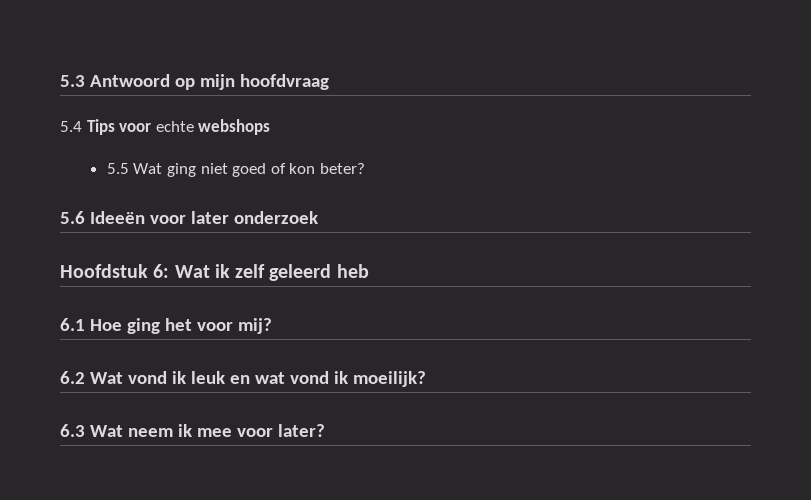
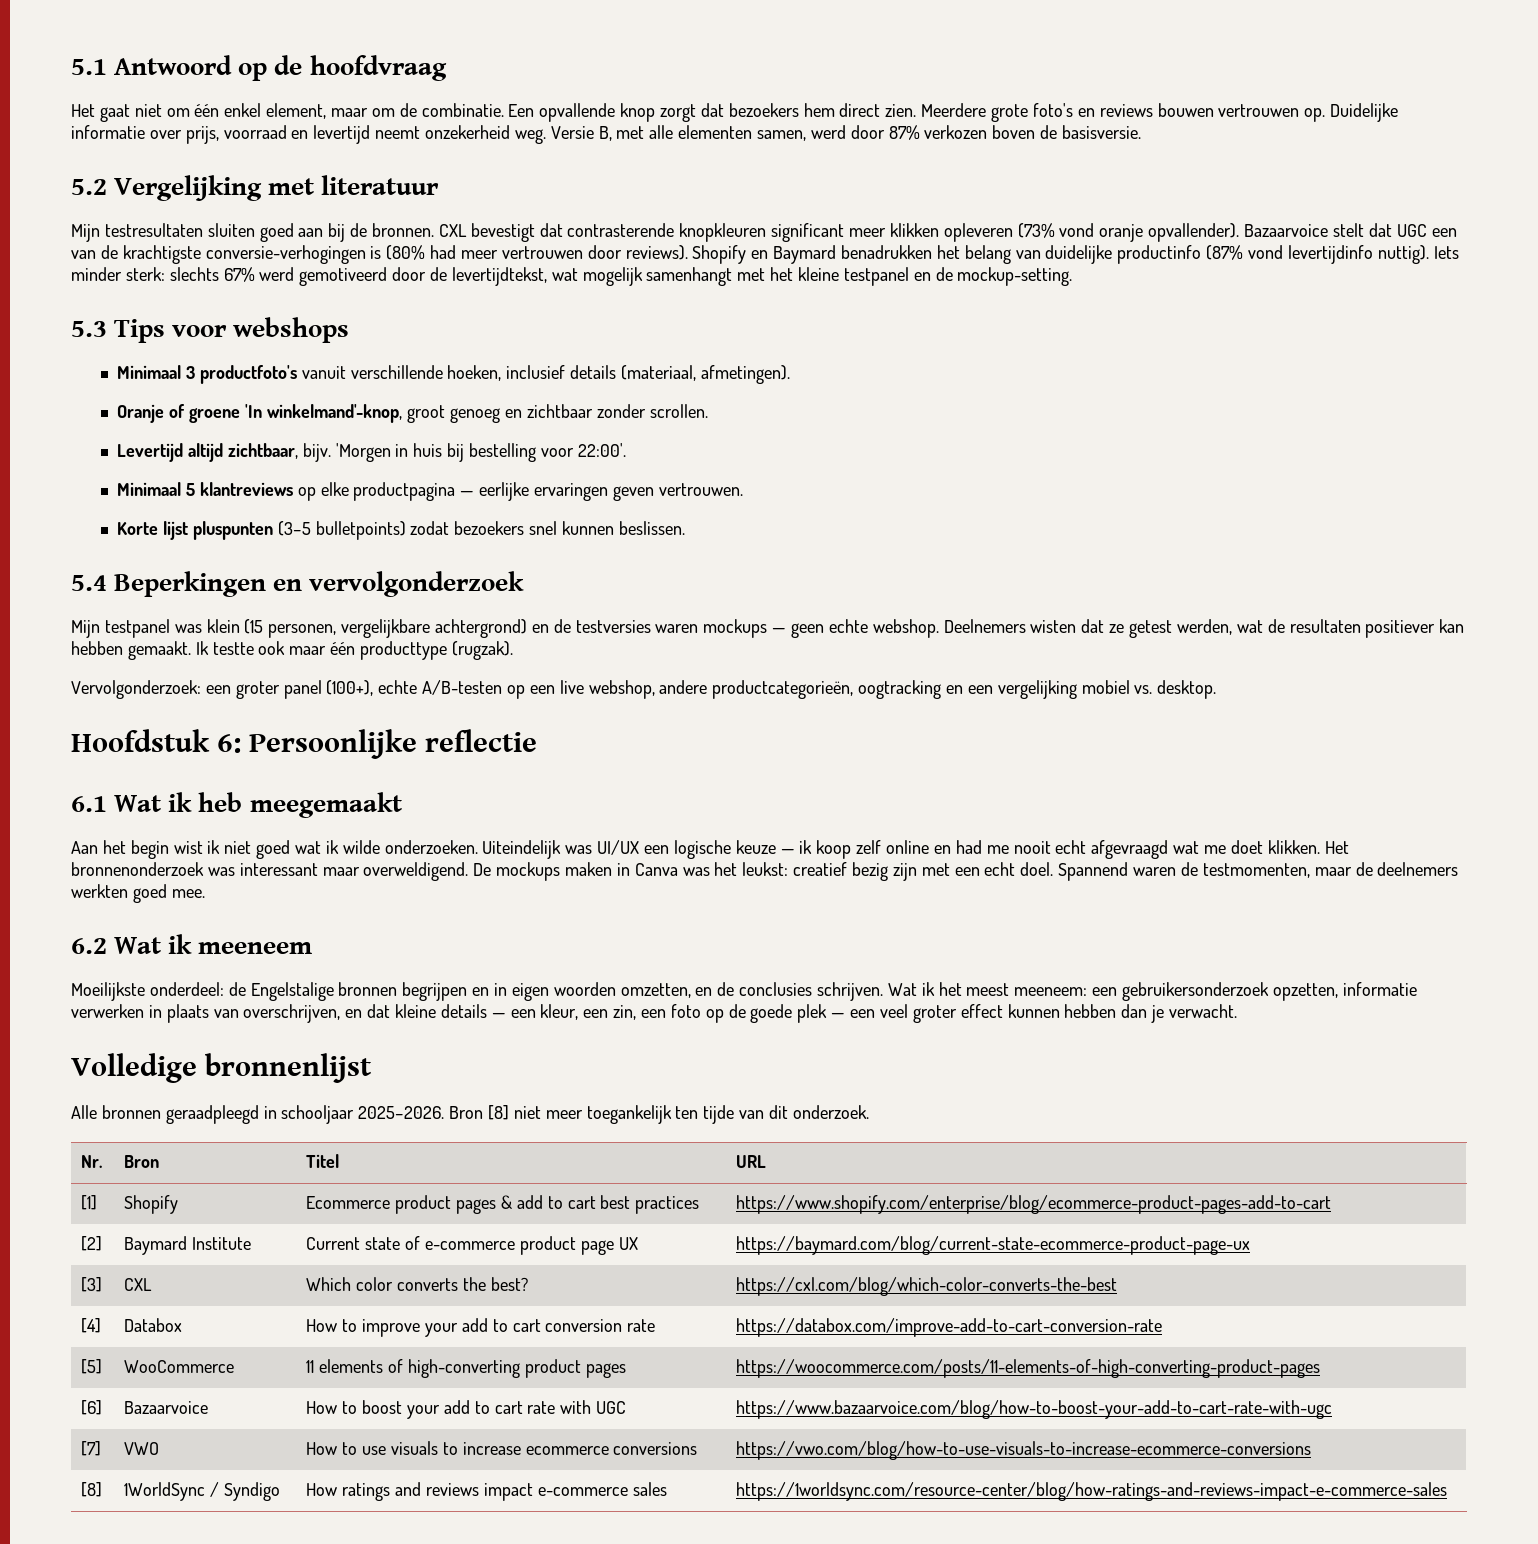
[60,75,85,87] 5.3 -> [71,59,107,75] 5.1
[199,74,235,90] mijn -> [274,55,303,75] de
[60,121,82,132] 5.4 -> [71,103,1399,122] [71,125,1142,144] [71,175,440,201] [71,223,1457,242] [71,245,1459,264] [71,267,1073,286] [71,321,107,337] Het gaat niet om één enkel element, maar om de combinatie. Een opvallende knop zorgt dat bezoekers hem direct zien. Meerdere grote foto's en reviews bouwen vertrouwen op. Duidelijke informatie over prijs, voorraad en levertijd neemt onzekerheid weg. Versie B, met alle elementen samen, werd door 87% verkozen boven de basisversie. // 5.2 Vergelijking met literatuur // Mijn testresultaten sluiten goed aan bij de bronnen. CXL bevestigt dat contrasterende knopkleuren significant meer klikken opleveren (73% vond oranje opvallender). Bazaarvoice stelt dat UGC een van de krachtigste conversie-verhogingen is (80% had meer vertrouwen door reviews). Shopify en Baymard benadrukken het belang van duidelijke productinfo (87% vond levertijdinfo nuttig). Iets minder sterk: slechts 67% werd gemotiveerd door de levertijdtekst, wat mogelijk samenhangt met het kleine testpanel en de mockup-setting. // 5.3
[155,121,194,132] echte -> (228, 331) none
[106,163,365,177] [60,211,318,224] [60,264,369,281] [60,318,272,334] [60,371,426,387] [60,424,325,437] 5.5 Wat ging niet goed of kon beter? // 5.6 Ideeën voor later onderzoek // Hoofdstuk 6: Wat ik zelf geleerd heb // 6.1 Hoe ging het voor mij? // 6.2 Wat vond ik leuk en wat vond ik moeilijk? // 6.3 Wat neem ik mee voor later? -> [117,365,790,384] [117,404,708,423] [117,443,626,462] [117,482,743,501] [117,521,685,540] [71,571,525,597] [71,619,1465,638] [71,641,513,660] [71,680,1217,699] [71,729,538,759] [71,792,402,818] [71,840,1349,859] [71,862,1459,881] [71,884,205,903] [71,934,313,954] [71,982,1417,1001] [71,1004,1237,1023] [71,1053,373,1083] [71,1105,869,1124] [81,1155,103,1168] [124,1155,160,1168] [306,1154,340,1168] [736,1155,767,1168] [81,1195,98,1210] [124,1195,179,1214] [306,1195,700,1214] [736,1195,1332,1214] [81,1236,103,1251] [124,1236,252,1255] [306,1236,638,1255] [736,1236,1251,1255] [81,1277,103,1292] [124,1278,153,1291] [306,1277,528,1291] [736,1277,1118,1296] [81,1318,102,1333] [124,1318,183,1332] [306,1318,656,1337] [736,1318,1163,1337] [81,1359,103,1374] [124,1360,235,1373] [306,1359,626,1378] [736,1359,1321,1378] [81,1400,103,1415] [124,1401,209,1414] [306,1400,627,1419] [736,1400,1333,1419] [81,1441,102,1456] [124,1442,160,1455] [306,1441,698,1455] [736,1441,1312,1460] [81,1482,103,1497] [124,1482,281,1501] [306,1482,667,1501] [736,1482,1448,1501] Minimaal 3 productfoto's vanuit verschillende hoeken, inclusief details (materiaal, afmetingen). // Oranje of groene 'In winkelmand'-knop, groot genoeg en zichtbaar zonder scrollen. // Levertijd altijd zichtbaar, bijv. 'Morgen in huis bij bestelling voor 22:00'. // Minimaal 5 klantreviews op elke productpagina — eerlijke ervaringen geven vertrouwen. // Korte lijst pluspunten (3–5 bulletpoints) zodat bezoekers snel kunnen beslissen. // 5.4 Beperkingen en vervolgonderzoek // Mijn testpanel was klein (15 personen, vergelijkbare achtergrond) en de testversies waren mockups — geen echte webshop. Deelnemers wisten dat ze getest werden, wat de resultaten positiever kan hebben gemaakt. Ik testte ook maar één producttype (rugzak). // Vervolgonderzoek: een groter panel (100+), echte A/B-testen op een live webshop, andere productcategorieën, oogtracking en een vergelijking mobiel vs. desktop. // Hoofdstuk 6: Persoonlijke reflectie // 6.1 Wat ik heb meegemaakt // Aan het begin wist ik niet goed wat ik wilde onderzoeken. Uiteindelijk was UI/UX een logische keuze — ik koop zelf online en had me nooit echt afgevraagd wat me doet klikken. Het bronnenonderzoek was interessant maar overweldigend. De mockups maken in Canva was het leukst: creatief bezig zijn met een echt doel. Spannend waren de testmomenten, maar de deelnemers werkten goed mee. // 6.2 Wat ik meeneem // Moeilijkste onderdeel: de Engelstalige bronnen begrijpen en in eigen woorden omzetten, en de conclusies schrijven. Wat ik het meest meeneem: een gebruikersonderzoek opzetten, informatie verwerken in plaats van overschrijven, en dat kleine details — een kleur, een zin, een foto op de goede plek — een veel groter effect kunnen hebben dan je verwacht. // Volledige bronnenlijst // Alle bronnen geraadpleegd in schooljaar 2025–2026. Bron [8] niet meer toegankelijk ten tijde van dit onderzoek. // Nr. | Bron | Titel | URL // [1] | Shopify | Ecommerce product pages & add to cart best practices | https://www.shopify.com/enterprise/blog/ecommerce-product-pages-add-to-cart // [2] | Baymard Institute | Current state of e-commerce product page UX | https://baymard.com/blog/current-state-ecommerce-product-page-ux // [3] | CXL | Which color converts the best? | https://cxl.com/blog/which-color-converts-the-best // [4] | Databox | How to improve your add to cart conversion rate | https://databox.com/improve-add-to-cart-conversion-rate // [5] | WooCommerce | 11 elements of high-converting product pages | https://woocommerce.com/posts/11-elements-of-high-converting-product-pages // [6] | Bazaarvoice | How to boost your add to cart rate with UGC | https://www.bazaarvoice.com/blog/how-to-boost-your-add-to-cart-rate-with-ugc // [7] | VWO | How to use visuals to increase ecommerce conversions | https://vwo.com/blog/how-to-use-visuals-to-increase-ecommerce-conversions // [8] | 1WorldSync / Syndigo | How ratings and reviews impact e-commerce sales | https://1worldsync.com/resource-center/blog/how-ratings-and-reviews-impact-e-commerce-sales

